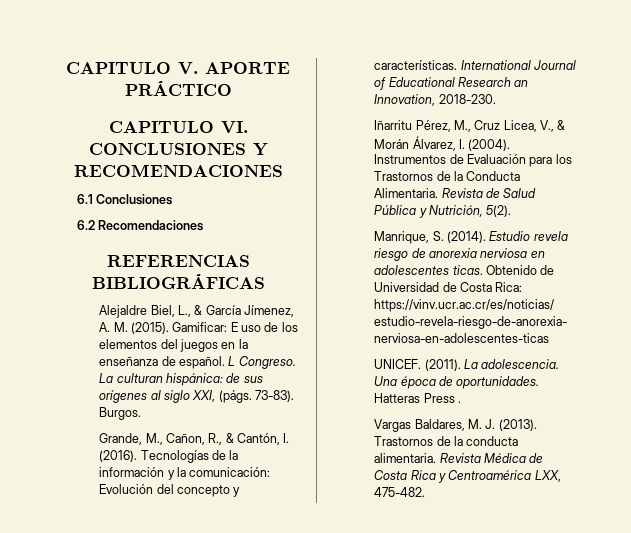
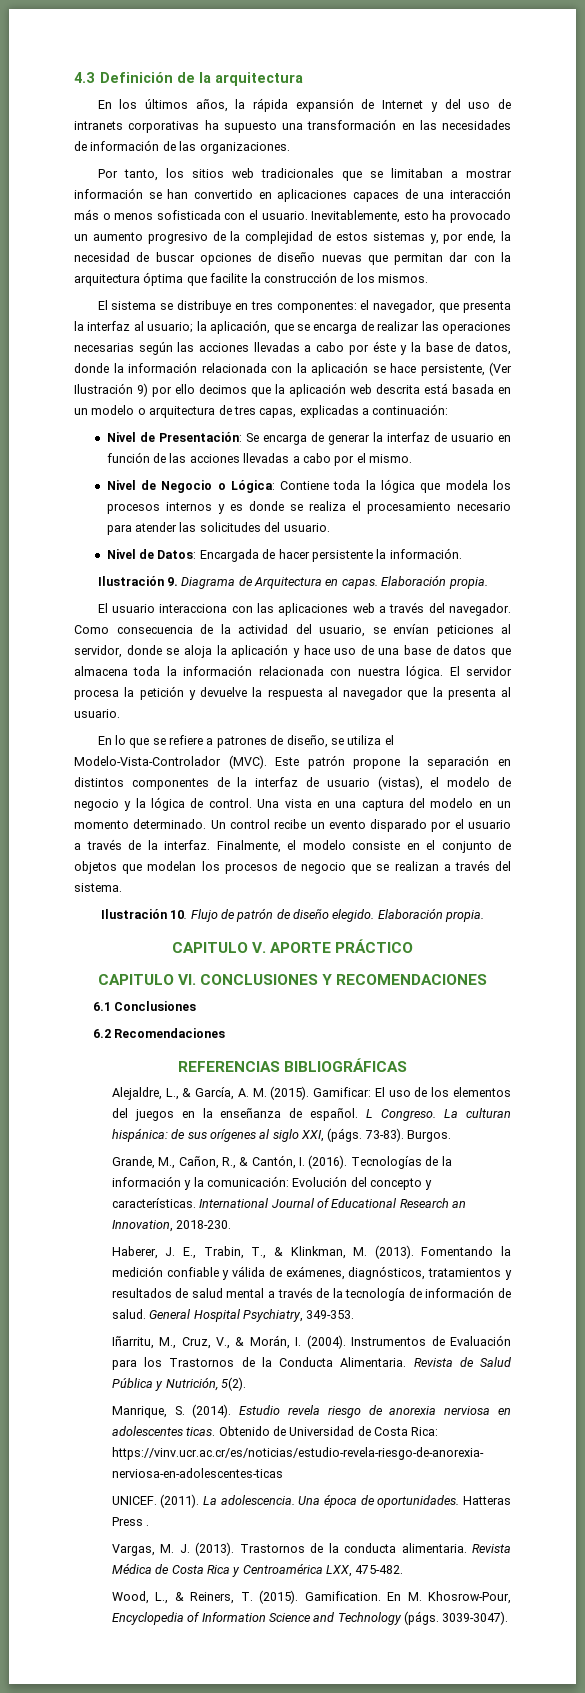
(66, 68) none -> [74,72,304,86] [97,98,511,112] [74,119,511,133] [74,140,290,154] [97,168,512,181] [74,188,512,202] [74,209,512,223] [74,231,511,244] [74,252,511,265] [74,272,428,286] [97,300,511,313] [74,320,512,334] [74,341,511,355] [74,362,512,376] [74,383,511,397] [74,404,449,418] [106,432,512,445] [106,452,413,466] [106,479,511,493] [106,501,511,514] [106,522,330,535] [106,548,462,562] [97,575,488,589] [97,602,511,616] [74,624,511,637] [74,644,512,658] [74,665,512,679] [74,686,511,700] [74,709,120,718] [97,735,394,748] [74,755,511,769] [74,776,512,790] [74,797,511,811] [74,819,512,832] [74,839,511,853] [74,860,512,874] [74,883,122,892] [100,908,485,922] 4.3 Definición de la arquitectura // En los últimos años, la rápida expansión de Internet y del uso de intranets corporativas ha supuesto una transformación en las necesidades de información de las organizaciones. // Por tanto, los sitios web tradicionales que se limitaban a mostrar información se han convertido en aplicaciones capaces de una interacción más o menos sofisticada con el usuario. Inevitablemente, esto ha provocado un aumento progresivo de la complejidad de estos sistemas y, por ende, la necesidad de buscar opciones de diseño nuevas que permitan dar con la arquitectura óptima que facilite la construcción de los mismos. // El sistema se distribuye en tres componentes: el navegador, que presenta la interfaz al usuario; la aplicación, que se encarga de realizar las operaciones necesarias según las acciones llevadas a cabo por éste y la base de datos, donde la información relacionada con la aplicación se hace persistente, (Ver Ilustración 9) por ello decimos que la aplicación web descrita está basada en un modelo o arquitectura de tres capas, explicadas a continuación: // Nivel de Presentación: Se encarga de generar la interfaz de usuario en función de las acciones llevadas a cabo por el mismo. // Nivel de Negocio o Lógica: Contiene toda la lógica que modela los procesos internos y es donde se realiza el procesamiento necesario para atender las solicitudes del usuario. // Nivel de Datos: Encargada de hacer persistente la información. // Ilustración 9. Diagrama de Arquitectura en capas. Elaboración propia. // El usuario interacciona con las aplicaciones web a través del navegador. Como consecuencia de la actividad del usuario, se envían peticiones al servidor, donde se aloja la aplicación y hace uso de una base de datos que almacena toda la información relacionada con nuestra lógica. El servidor procesa la petición y devuelve la respuesta al navegador que la presenta al usuario. // En lo que se refiere a patrones de diseño, se utiliza el Modelo-Vista-Controlador (MVC). Este patrón propone la separación en distintos componentes de la interfaz de usuario (vistas), el modelo de negocio y la lógica de control. Una vista en una captura del modelo en un momento determinado. Un control recibe un evento disparado por el usuario a través de la interfaz. Finalmente, el modelo consiste en el conjunto de objetos que modelan los procesos de negocio que se realizan a través del sistema. // Ilustración 10. Flujo de patrón de diseño elegido. Elaboración propia. //
[99,305,295,318] Alejaldre Biel, L., & García Jímenez, -> [111,1087,235,1100] Alejaldre, L., & García,
[230,322,238,332] E -> [374,1087,385,1097] El
[374,120,566,132] [374,136,456,151] Iñarritu Pérez, M., Cruz Licea, V., & Morán Álvarez, -> [111,1245,511,1259] [111,1266,512,1280] [111,1287,511,1301] [111,1309,355,1322] [111,1335,290,1349] Haberer, J. E., Trabin, T., & Klinkman, M. (2013). Fomentando la medición confiable y válida de exámenes, diagnósticos, tratamientos y resultados de salud mental a través de la tecnología de información de salud. General Hospital Psychiatry, 349-353. // Iñarritu, M., Cruz, V., & Morán,
[374,419,465,432] Vargas Baldares, -> [111,1544,155,1556] Vargas,
(426, 492) none -> [111,1590,511,1604] [111,1611,509,1625] // Wood, L., & Reiners, T. (2015). Gamification. En M. Khosrow-Pour, Encyclopedia of Information Science and Technology (págs. 3039-3047).

